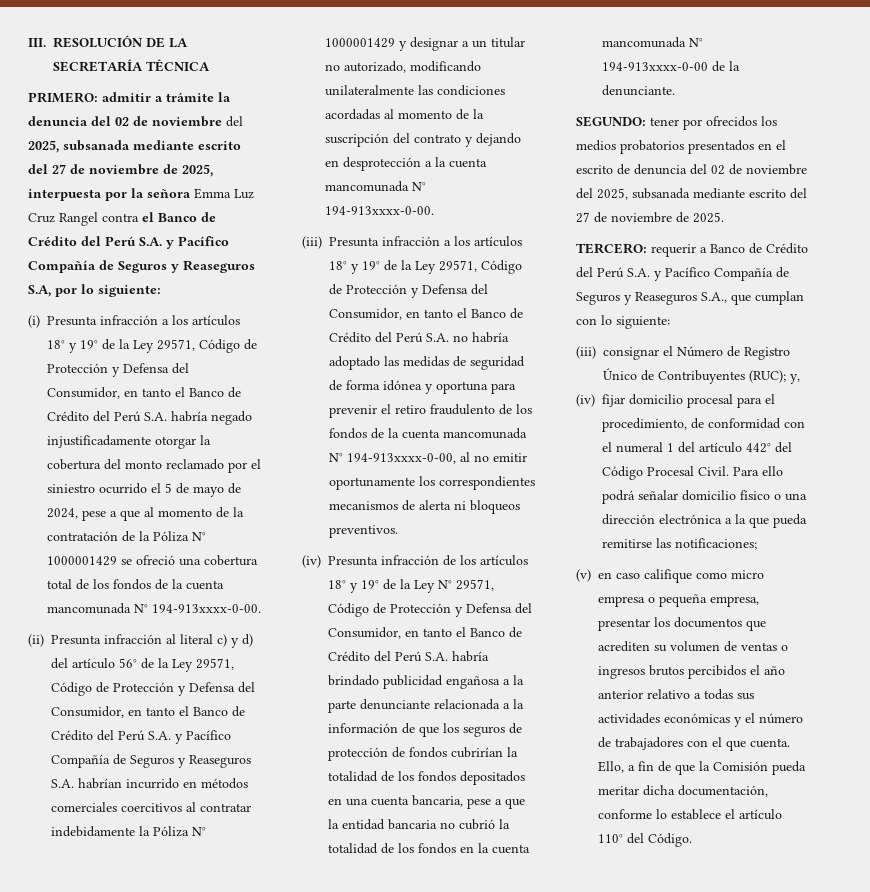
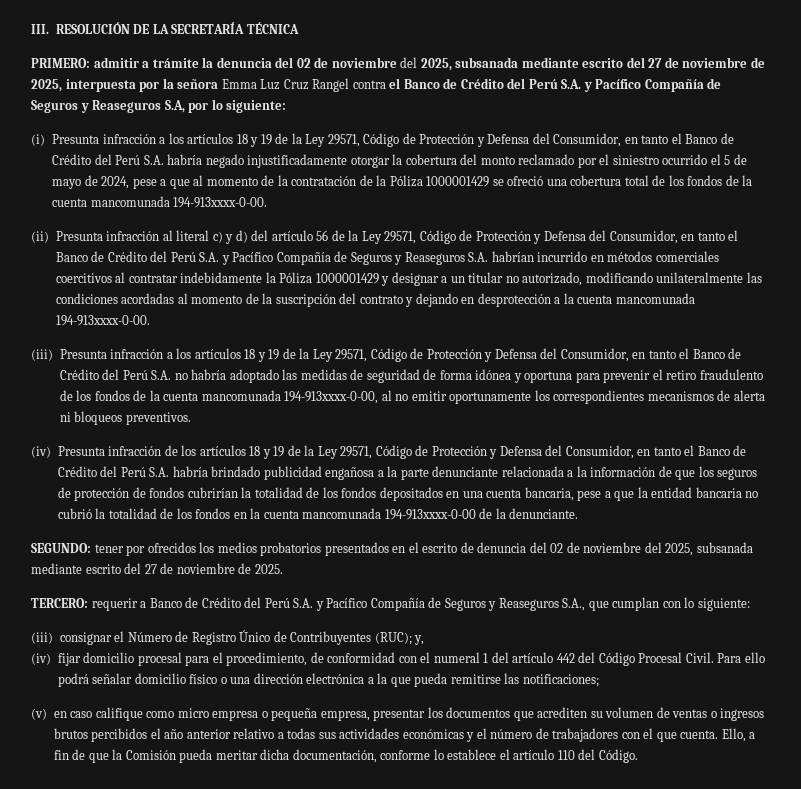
[47,340,98,353] 18° y 19° -> [236,134,272,147] 18 y 19
[192,532,206,541] N° -> (423, 181) none
[134,604,148,613] N° -> (170, 201) none
[119,658,137,668] 56° -> [316,230,329,241] 56
[192,827,206,836] N° -> (313, 278) none
[412,182,426,191] N° -> (695, 298) none
[329,261,380,274] 18° y 19° -> [244,349,280,362] 18 y 19
[329,453,343,462] N° -> (281, 395) none
[328,579,452,593] 18° y 19° de la Ley N° -> [249,445,338,459] 18 y 19 de la Ley
[689,38,703,47] N° -> (382, 513) none
[746,443,771,453] 442° -> [556,653,575,663] 442
[598,834,623,843] 110° -> [557,750,575,760] 110

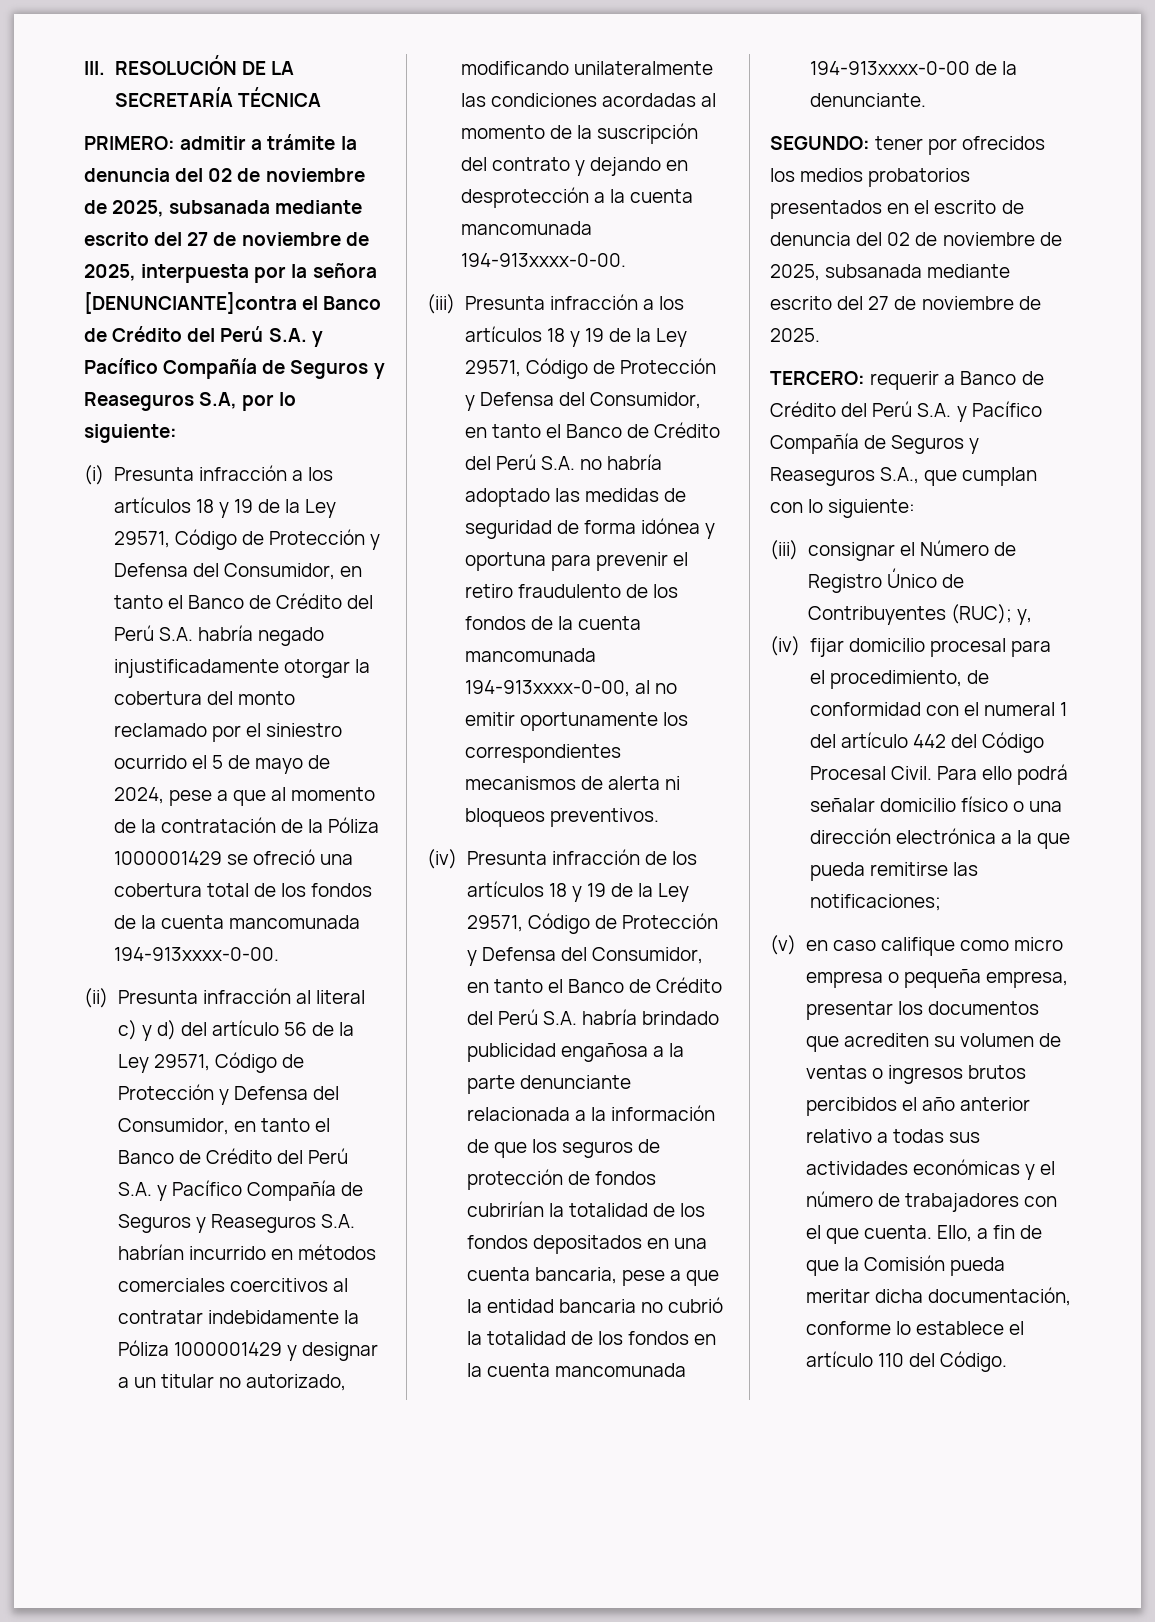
[400,57,418,68] del -> [84,200,107,214] de
[221,78,386,92] Emma Luz Cruz Rangel contra -> [84,292,297,314] [DENUNCIANTE]contra
[644,542,662,553] del -> [1039,232,1062,246] de

